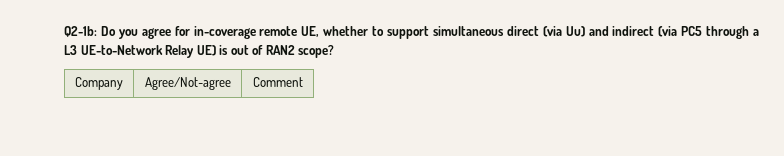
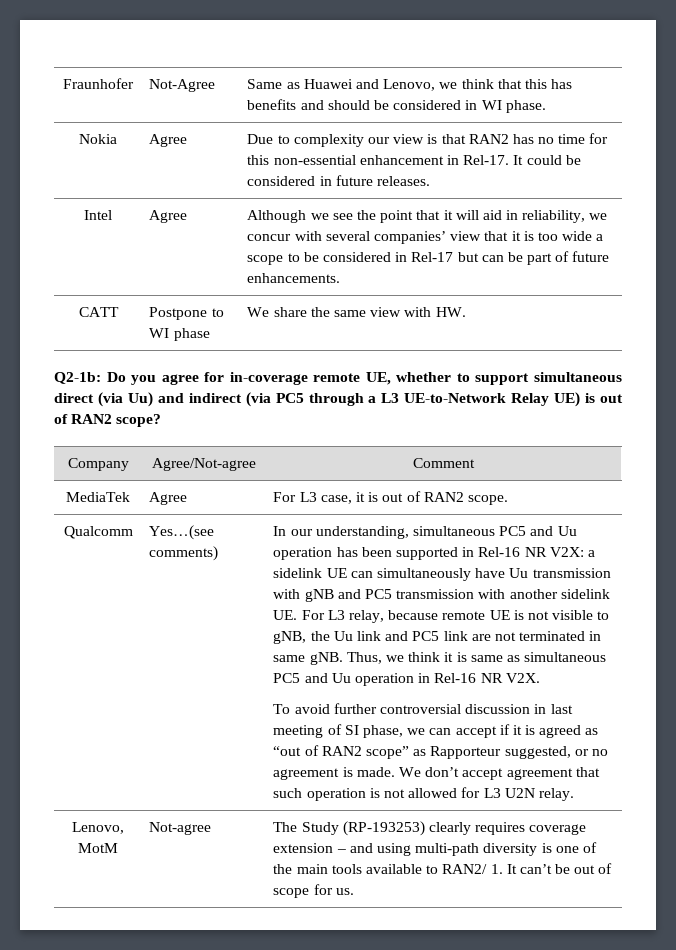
(64, 31) none -> [63,78,134,89] [149,79,216,92] [247,79,573,91] [247,99,546,113] [79,134,117,144] [149,134,188,147] [247,133,609,147] [247,155,581,165] [247,175,430,186] [84,210,112,220] [149,210,188,223] [247,210,608,223] [247,231,604,244] [247,251,610,265] [247,273,341,283] [78,307,119,317] [149,307,224,320] [149,328,210,341] [247,307,466,317] Fraunhofer | Not-Agree | Same as Huawei and Lenovo, we think that this has benefits and should be considered in WI phase. // Nokia | Agree | Due to complexity our view is that RAN2 has no time for this non-essential enhancement in Rel-17. It could be considered in future releases. // Intel | Agree | Although we see the point that it will aid in reliability, we concur with several companies’ view that it is too wide a scope to be considered in Rel-17 but can be part of future enhancements. // CATT | Postpone to WI phase | We share the same view with HW. //
(303, 82) none -> [66,492,130,502] [149,492,188,505] [273,491,508,505] [63,526,133,539] [149,525,215,540] [149,546,219,561] [273,526,577,539] [273,547,595,560] [273,568,611,581] [273,589,610,602] [273,610,610,623] [273,631,602,644] [273,652,607,665] [273,673,540,686] [273,703,573,714] [273,724,599,738] [273,745,608,759] [273,767,600,780] [273,787,574,801] [72,822,124,834] [78,843,118,853] [149,822,212,835] [273,821,587,836] [273,842,597,856] [273,863,613,874] [273,884,354,898] // MediaTek | Agree | For L3 case, it is out of RAN2 scope. // Qualcomm | Yes…(see comments) | In our understanding, simultaneous PC5 and Uu operation has been supported in Rel-16 NR V2X: a sidelink UE can simultaneously have Uu transmission with gNB and PC5 transmission with another sidelink UE. For L3 relay, because remote UE is not visible to gNB, the Uu link and PC5 link are not terminated in same gNB. Thus, we think it is same as simultaneous PC5 and Uu operation in Rel-16 NR V2X. // To avoid further controversial discussion in last meeting of SI phase, we can accept if it is agreed as “out of RAN2 scope” as Rapporteur suggested, or no agreement is made. We don’t accept agreement that such operation is not allowed for L3 U2N relay. // Lenovo, MotM | Not-agree | The Study (RP-193253) clearly requires coverage extension – and using multi-path diversity is one of the main tools available to RAN2/ 1. It can’t be out of scope for us.

